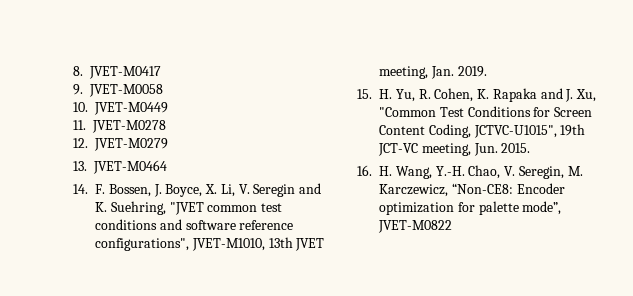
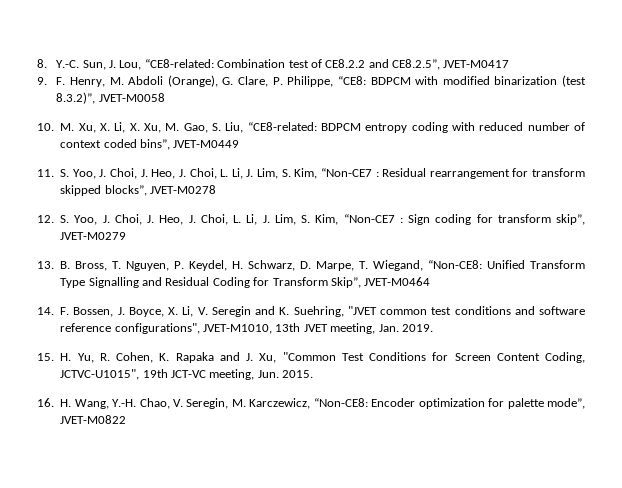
[89,66,161,79] [73,84,163,97] [73,102,168,115] [73,120,166,133] [73,138,168,151] [73,161,87,171] JVET-M0417 // 9. JVET-M0058 // 10. JVET-M0449 // 11. JVET-M0278 // 12. JVET-M0279 // 13. -> [56,59,510,70] [37,75,586,87] [56,92,165,104] [37,122,585,133] [60,139,240,150] [37,168,585,179] [60,185,216,196] [37,214,586,225] [60,232,127,240] [37,260,585,271] [60,277,361,288] Y.-C. Sun, J. Lou, “CE8-related: Combination test of CE8.2.2 and CE8.2.5”, JVET-M0417 // 9. F. Henry, M. Abdoli (Orange), G. Clare, P. Philippe, “CE8: BDPCM with modified binarization (test 8.3.2)”, JVET-M0058 // 10. M. Xu, X. Li, X. Xu, M. Gao, S. Liu, “CE8-related: BDPCM entropy coding with reduced number of context coded bins”, JVET-M0449 // 11. S. Yoo, J. Choi, J. Heo, J. Choi, L. Li, J. Lim, S. Kim, “Non-CE7 : Residual rearrangement for transform skipped blocks”, JVET-M0278 // 12. S. Yoo, J. Choi, J. Heo, J. Choi, L. Li, J. Lim, S. Kim, “Non-CE7 : Sign coding for transform skip”, JVET-M0279 // 13. B. Bross, T. Nguyen, P. Keydel, H. Schwarz, D. Marpe, T. Wiegand, “Non-CE8: Unified Transform Type Signalling and Residual Coding for Transform Skip”,

